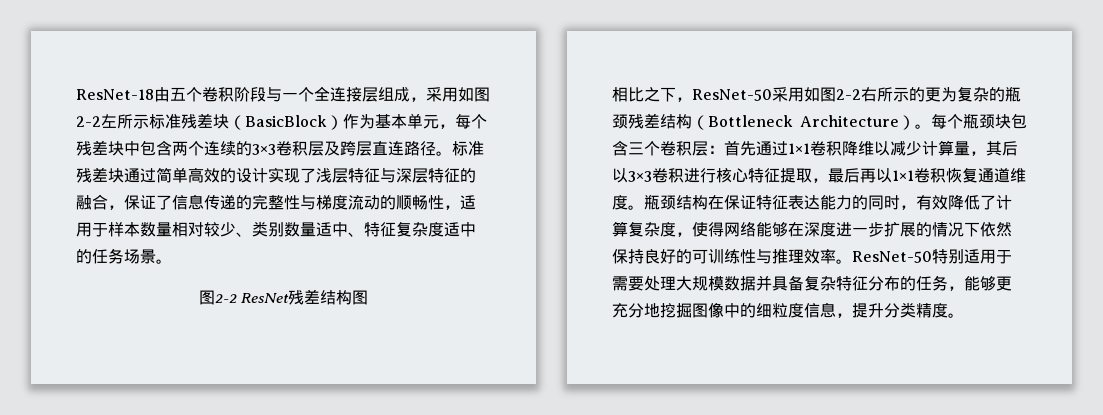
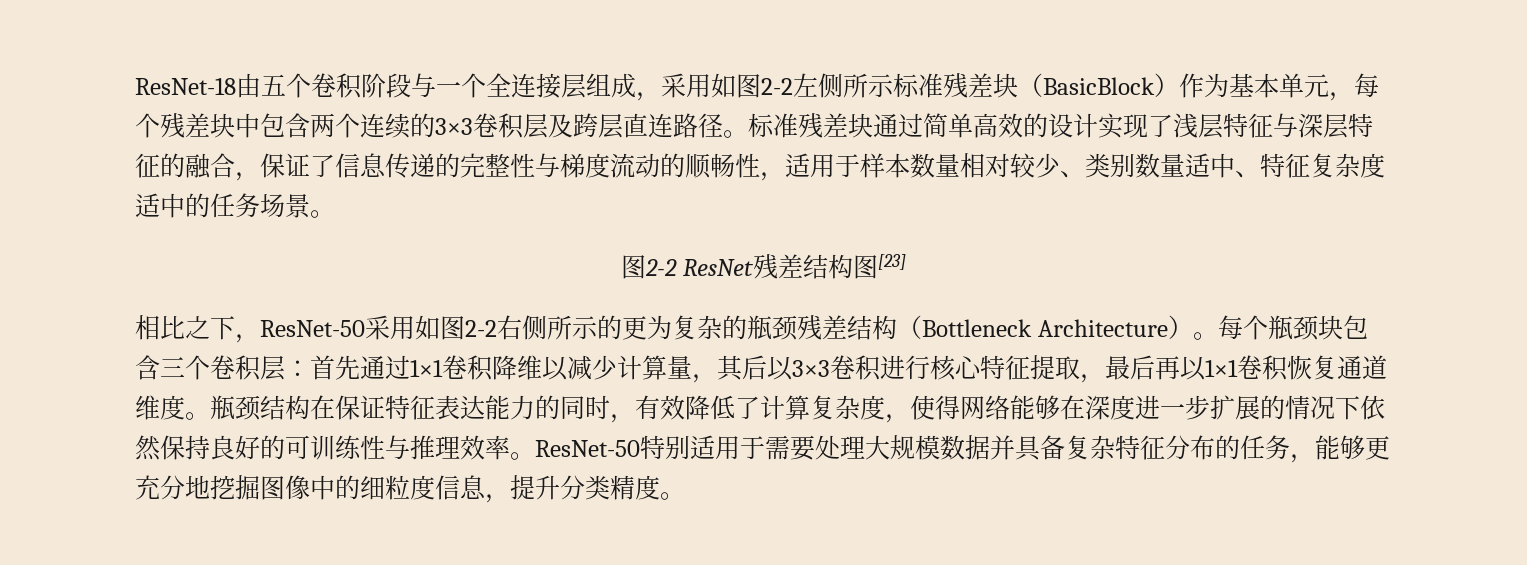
(117, 121) none -> [818,73,843,98] 侧
(369, 297) none -> [877,254,906,270] [23]
(877, 94) none -> [522,315,547,340] 侧

